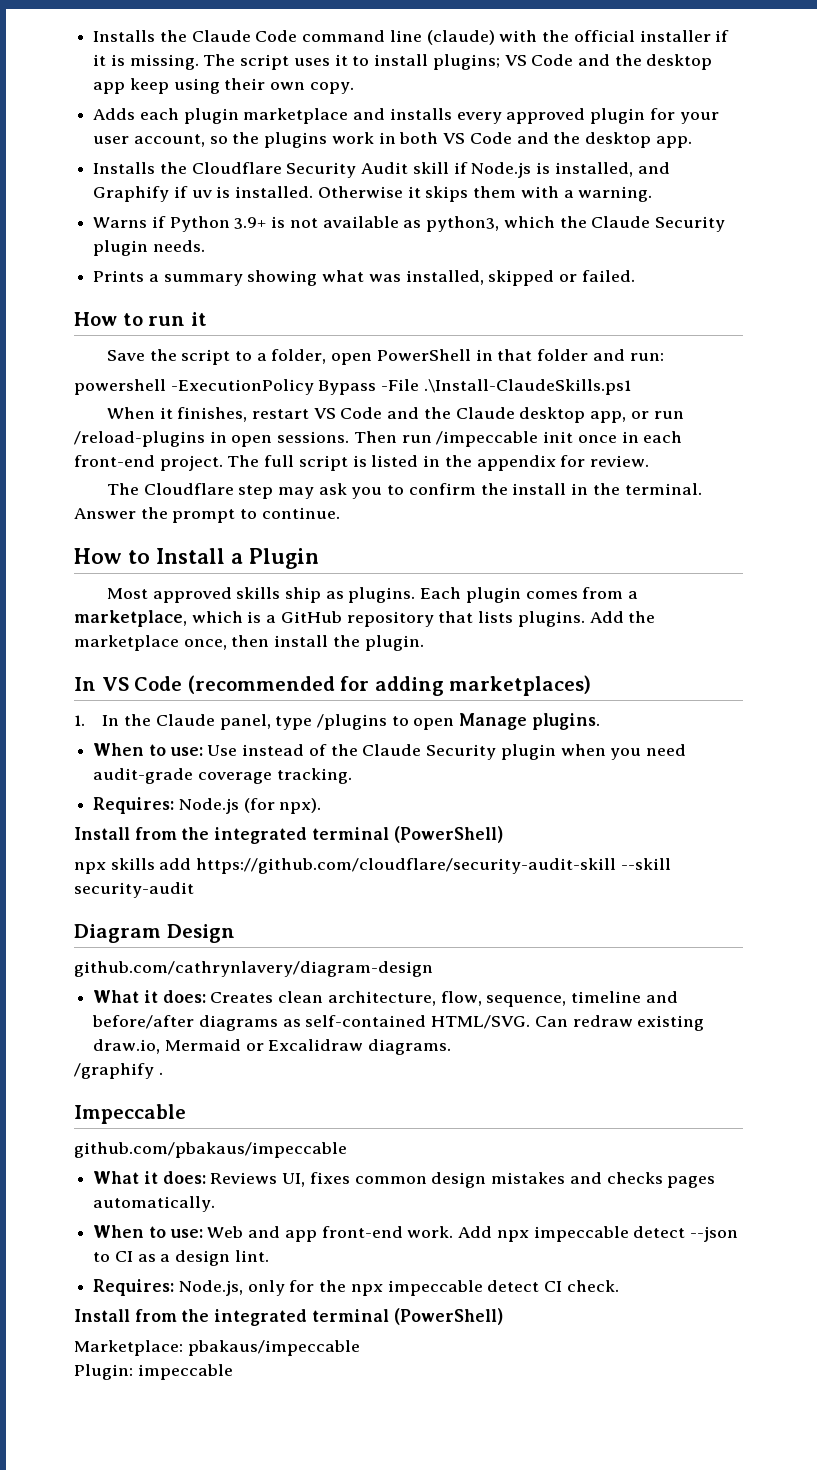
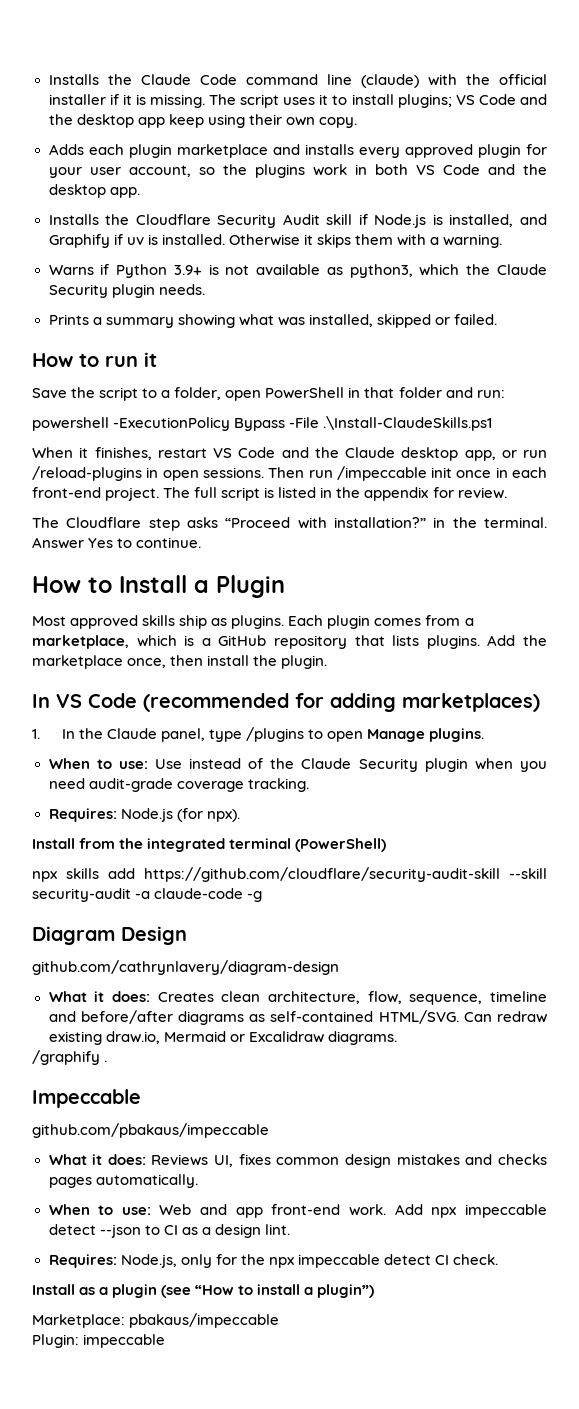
[277,483,567,499] may ask you to confirm the install -> [187,517,426,529] asks “Proceed with installation?”
[140,507,236,523] the prompt -> [88,538,114,548] Yes
(194, 890) none -> [135,888,263,902] -a claude-code -g
[134,1308,503,1326] from the integrated terminal (PowerShell) -> [79,1284,375,1298] as a plugin (see “How to install a plugin”)

